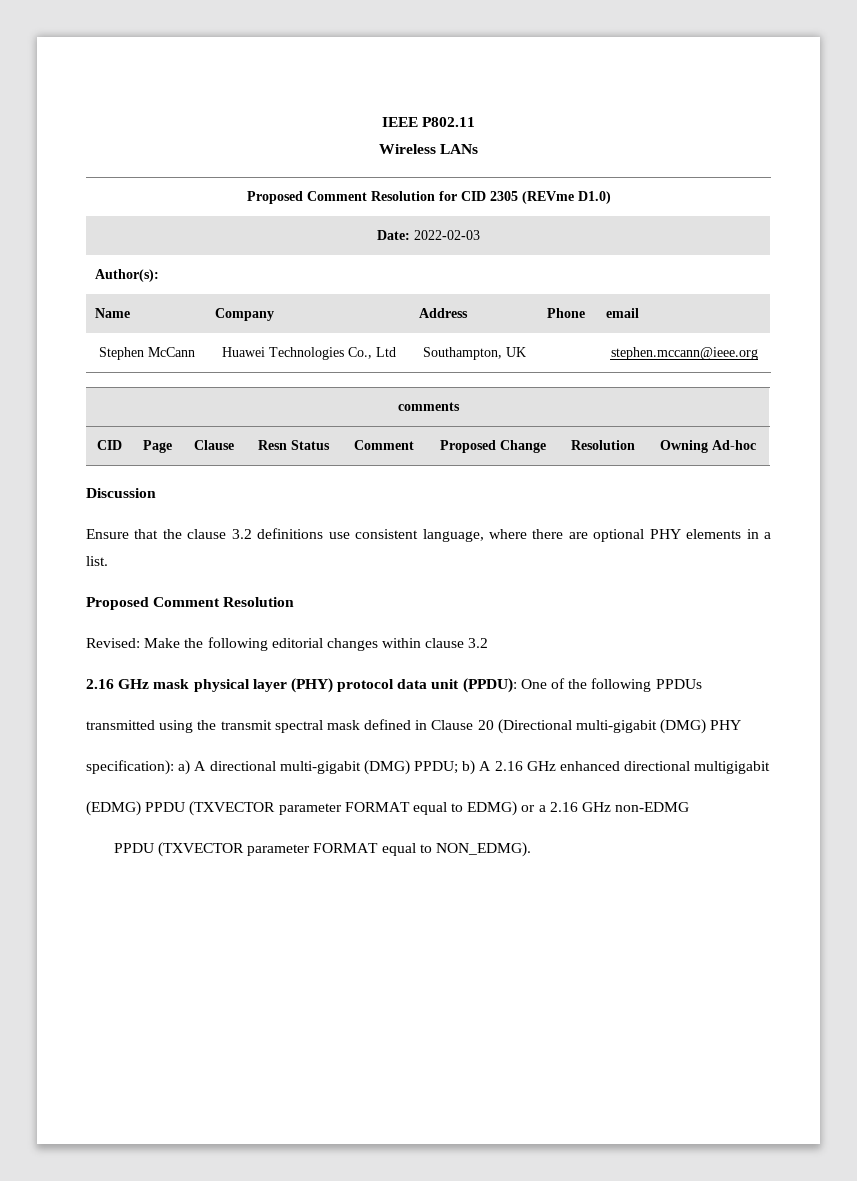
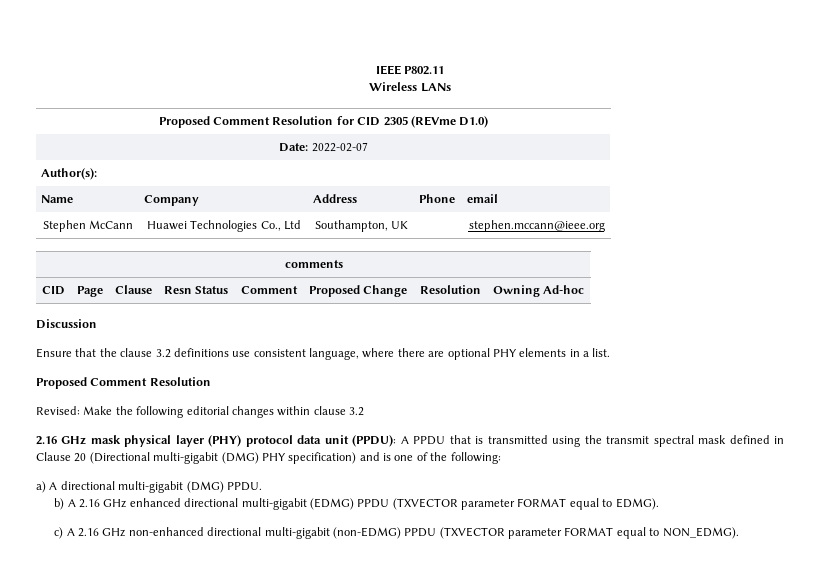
[414,230,480,240] 2022-02-03 -> [311,142,368,152] 2022-02-07
[520,678,702,692] One of the following PPDUs // -> [400,435,484,445] A PPDU that is
[86,760,174,775] // specification): -> [288,452,501,464] specification) and is one of the following: //
[414,761,459,774] PPDU; -> [226,482,262,491] PPDU. //
[694,761,771,774] multigigabit // -> [241,498,307,510] multi-gigabit
[467,801,690,816] EDMG) or a 2.16 GHz non-EDMG // -> [615,498,659,510] [54,527,401,539] EDMG). // c) A 2.16 GHz non-enhanced directional multi-gigabit (non-EDMG)

